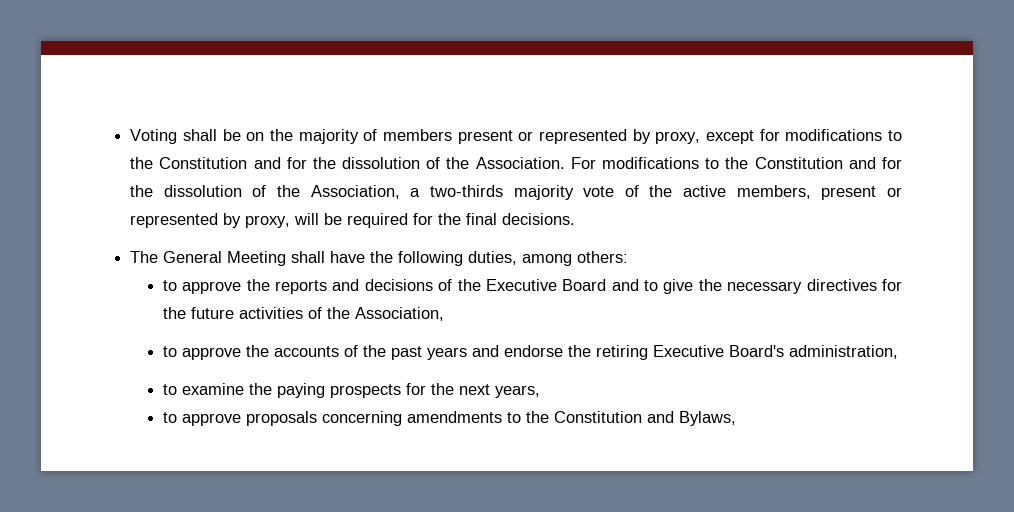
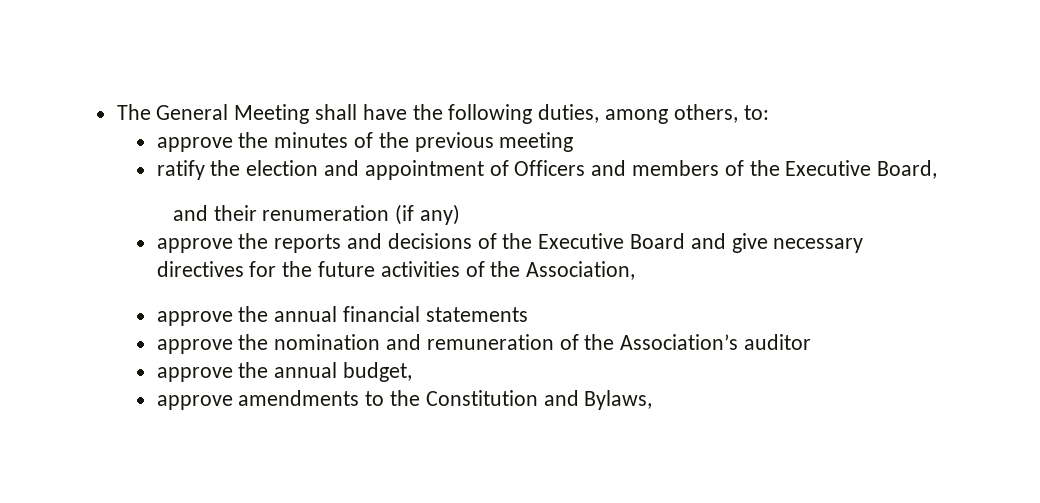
[130,129,903,144] [130,157,903,169] [130,185,903,200] [130,213,576,228] Voting shall be on the majority of members present or represented by proxy, except for modifications to the Constitution and for the dissolution of the Association. For modifications to the Constitution and for the dissolution of the Association, a two-thirds majority vote of the active members, present or represented by proxy, will be required for the final decisions. // -> (116, 112) none
[577,251,629,263] [162,280,177,291] others: // to -> [673,104,769,123] [156,132,574,152] [156,160,938,180] [172,204,460,225] others, to: // approve the minutes of the previous meeting // ratify the election and appointment of Officers and members of the Executive Board, // and their renumeration (if any) //
[644,279,722,294] to give the -> [731,233,768,253] give
[162,345,898,360] [162,383,540,398] [162,411,402,426] to approve the accounts of the past years and endorse the retiring Executive Board's administration, // to examine the paying prospects for the next years, // to approve proposals concerning -> [156,306,528,326] [156,334,811,354] [156,362,412,382] [156,395,233,410] approve the annual financial statements // approve the nomination and remuneration of the Association’s auditor // approve the annual budget, // approve

